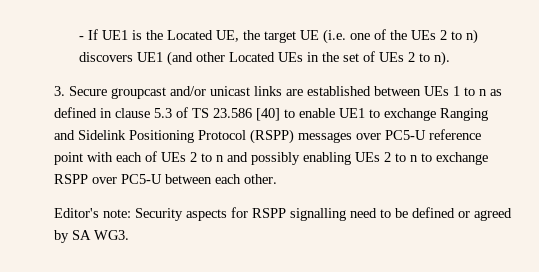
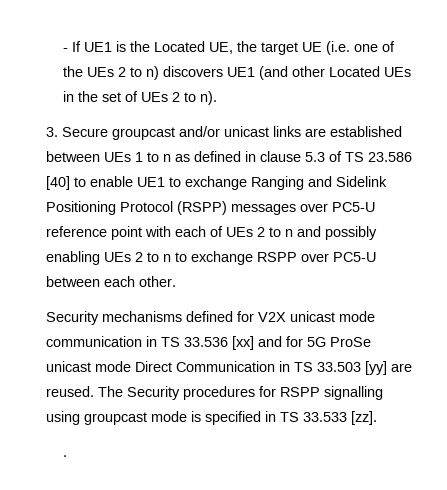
[53,207,512,221] [53,230,129,243] Editor's note: Security aspects for RSPP signalling need to be defined or agreed by SA WG3. -> [46,311,376,325] [46,336,372,350] [46,361,413,375] [46,386,384,400] [46,411,378,425] [62,455,67,457] Security mechanisms defined for V2X unicast mode communication in TS 33.536 [xx] and for 5G ProSe unicast mode Direct Communication in TS 33.503 [yy] are reused. The Security procedures for RSPP signalling using groupcast mode is specified in TS 33.533 [zz]. // .

